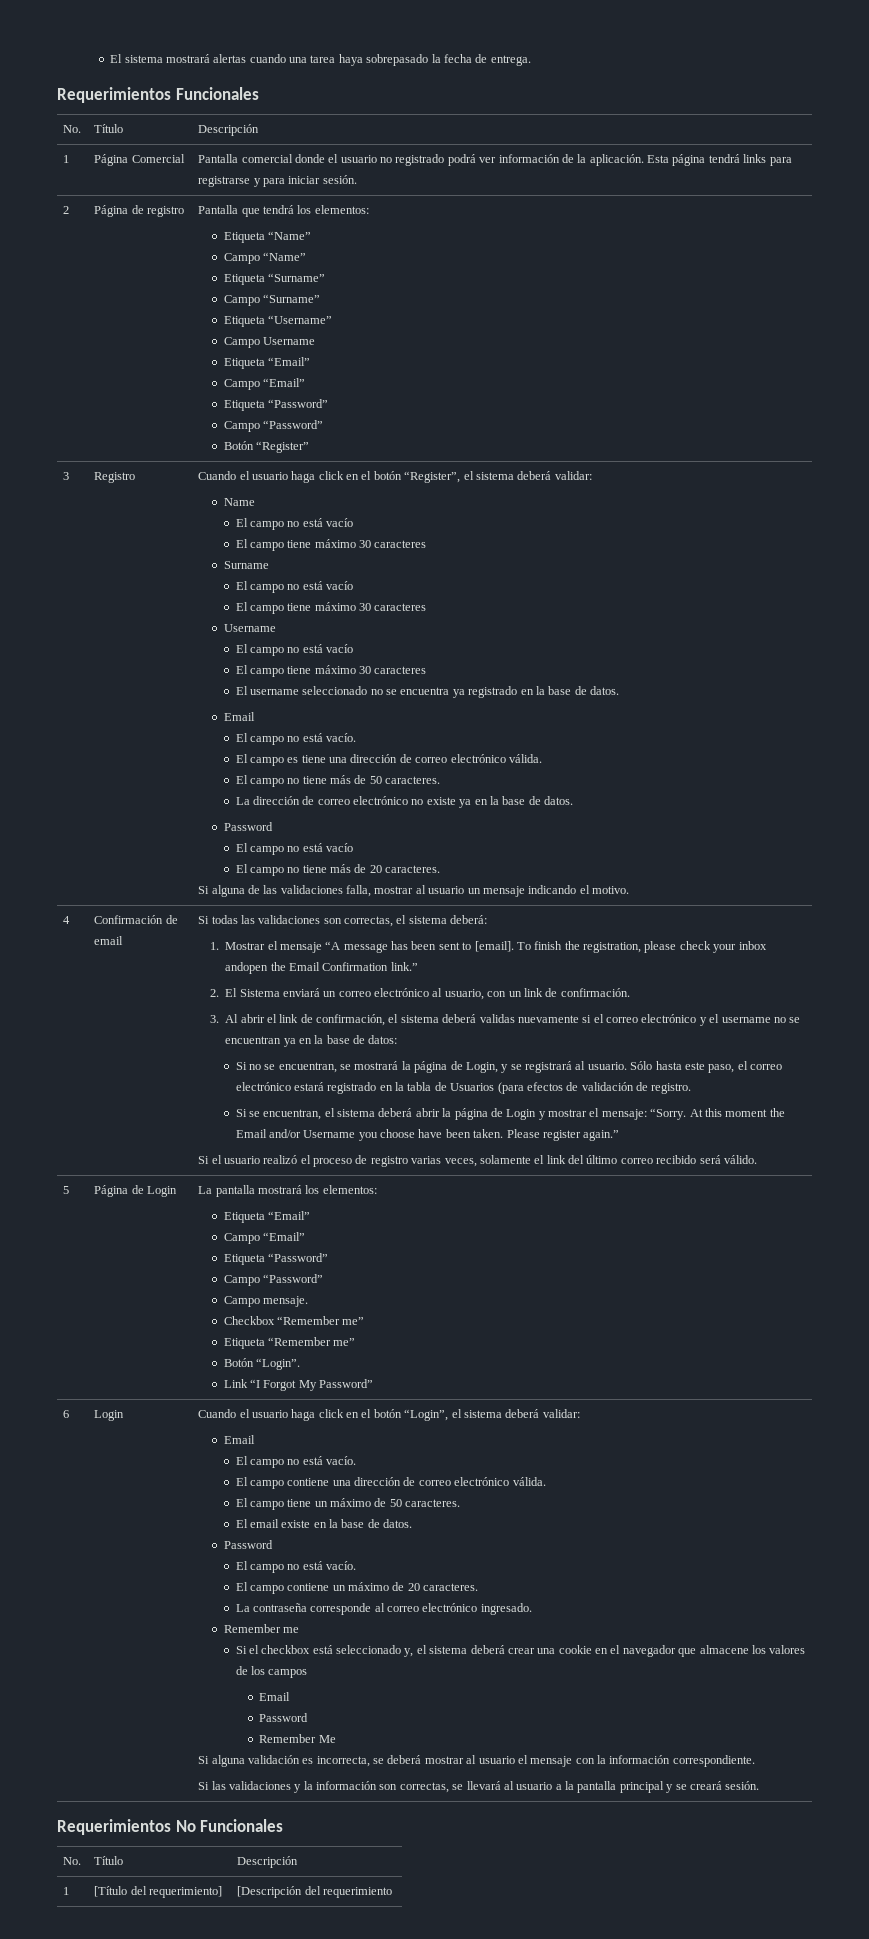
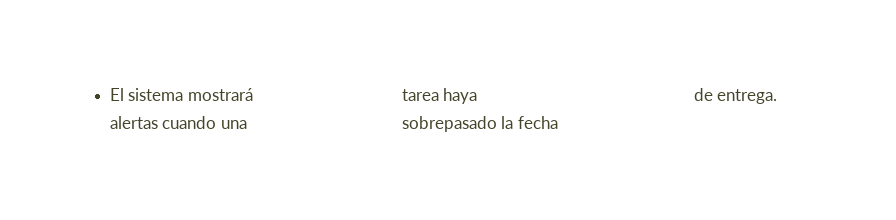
[57,87,259,103] [63,125,82,133] [94,124,124,133] [198,124,260,136] [63,155,70,163] [94,154,185,166] [198,154,792,166] [198,175,357,187] [63,206,70,214] [94,205,184,217] [198,205,369,217] [223,231,312,243] [223,252,307,264] [223,273,326,285] [223,294,321,306] [223,315,333,327] [223,337,316,348] [223,357,311,369] [223,378,306,390] [223,399,329,411] [223,420,324,432] [223,441,310,453] [63,472,70,480] [94,472,136,483] [198,471,592,483] [223,498,255,506] [235,518,354,530] [235,539,427,551] [223,561,269,569] [235,581,354,593] [235,602,427,614] [223,624,276,632] [235,644,354,656] [235,665,427,677] [235,686,620,698] [223,712,255,721] [235,733,357,745] [235,754,542,766] [235,775,441,787] [235,796,574,808] [223,822,273,831] [235,843,354,855] [235,864,441,876] [198,885,630,897] [63,916,71,924] [94,915,178,924] [94,936,124,945] [198,915,488,927] [209,941,767,953] [225,962,418,974] [209,988,630,1000] [209,1014,801,1026] [225,1035,398,1047] [235,1061,783,1073] [235,1082,692,1094] [235,1108,785,1120] [235,1129,620,1141] [198,1155,757,1167] [63,1186,70,1194] [94,1185,177,1197] [198,1185,377,1197] [223,1211,311,1223] [223,1232,306,1244] [223,1253,329,1265] [223,1274,324,1286] [223,1296,309,1307] [223,1316,365,1325] [223,1337,356,1349] [223,1358,301,1370] [223,1379,374,1391] [63,1410,70,1418] [94,1410,125,1421] [198,1409,580,1421] [223,1435,255,1444] [235,1456,357,1468] [235,1477,546,1489] [235,1498,461,1510] [235,1519,413,1528] [223,1540,273,1549] [235,1561,357,1573] [235,1582,479,1594] [235,1603,532,1615] [223,1624,300,1633] [235,1645,806,1657] [235,1666,308,1678] [259,1692,291,1701] [259,1713,309,1722] [259,1734,336,1743] [198,1755,755,1767] [198,1781,760,1793] [57,1819,284,1835] [63,1857,82,1865] [94,1856,124,1865] [237,1856,299,1868] [63,1887,70,1895] [94,1886,222,1898] [237,1886,392,1898] // Requerimientos Funcionales // No. | Título | Descripción // 1 | Página Comercial | Pantalla comercial donde el usuario no registrado podrá ver información de la aplicación. Esta página tendrá links para registrarse y para iniciar sesión. // 2 | Página de registro | Pantalla que tendrá los elementos: // Etiqueta “Name” // Campo “Name” // Etiqueta “Surname” // Campo “Surname” // Etiqueta “Username” // Campo Username // Etiqueta “Email” // Campo “Email” // Etiqueta “Password” // Campo “Password” // Botón “Register” // 3 | Registro | Cuando el usuario haga click en el botón “Register”, el sistema deberá validar: // Name // El campo no está vacío // El campo tiene máximo 30 caracteres // Surname // El campo no está vacío // El campo tiene máximo 30 caracteres // Username // El campo no está vacío // El campo tiene máximo 30 caracteres // El username seleccionado no se encuentra ya registrado en la base de datos. // Email // El campo no está vacío. // El campo es tiene una dirección de correo electrónico válida. // El campo no tiene más de 50 caracteres. // La dirección de correo electrónico no existe ya en la base de datos. // Password // El campo no está vacío // El campo no tiene más de 20 caracteres. // Si alguna de las validaciones falla, mostrar al usuario un mensaje indicando el motivo. // 4 | Confirmación de email | Si todas las validaciones son correctas, el sistema deberá: // 1. Mostrar el mensaje “A message has been sent to [email]. To finish the registration, please check your inbox andopen the Email Confirmation link.” // 2. El Sistema enviará un correo electrónico al usuario, con un link de confirmación. // 3. Al abrir el link de confirmación, el sistema deberá validas nuevamente si el correo electrónico y el username no se encuentran ya en la base de datos: // Si no se encuentran, se mostrará la página de Login, y se registrará al usuario. Sólo hasta este paso, el correo electrónico estará registrado en la tabla de Usuarios (para efectos de validación de registro. // Si se encuentran, el sistema deberá abrir la página de Login y mostrar el mensaje: “Sorry. At this moment the Email and/or Username you choose have been taken. Please register again.” // Si el usuario realizó el proceso de registro varias veces, solamente el link del último correo recibido será válido. // 5 | Página de Login | La pantalla mostrará los elementos: // Etiqueta “Email” // Campo “Email” // Etiqueta “Password” // Campo “Password” // Campo mensaje. // Checkbox “Remember me” // Etiqueta “Remember me” // Botón “Login”. // Link “I Forgot My Password” // 6 | Login | Cuando el usuario haga click en el botón “Login”, el sistema deberá validar: // Email // El campo no está vacío. // El campo contiene una dirección de correo electrónico válida. // El campo tiene un máximo de 50 caracteres. // El email existe en la base de datos. // Password // El campo no está vacío. // El campo contiene un máximo de 20 caracteres. // La contraseña corresponde al correo electrónico ingresado. // Remember me // Si el checkbox está seleccionado y, el sistema deberá crear una cookie en el navegador que almacene los valores de los campos // Email // Password // Remember Me // Si alguna validación es incorrecta, se deberá mostrar al usuario el mensaje con la información correspondiente. // Si las validaciones y la información son correctas, se llevará al usuario a la pantalla principal y se creará sesión. // Requerimientos No Funcionales // No. | Título | Descripción // 1 | [Título del requerimiento] | [Descripción del requerimiento -> (778, 96) none

